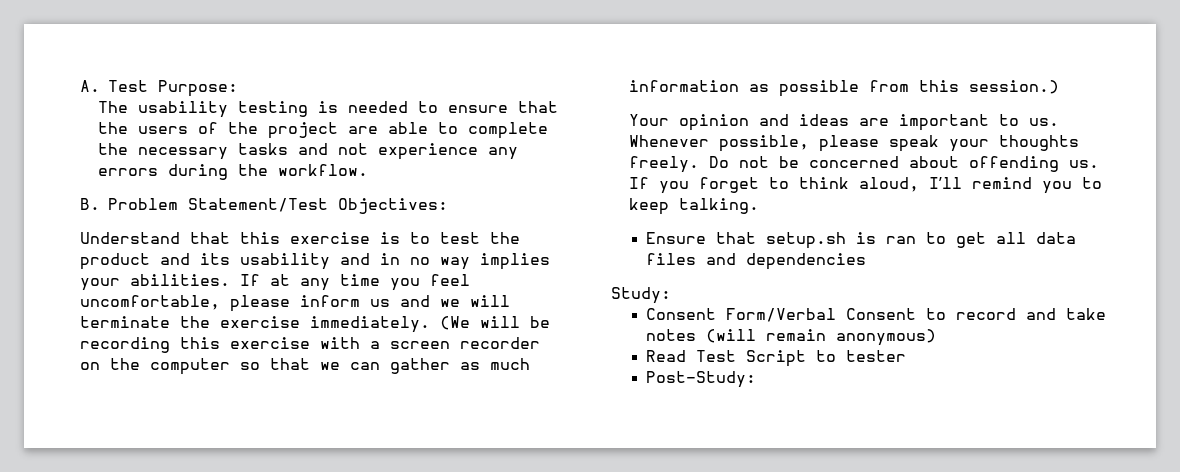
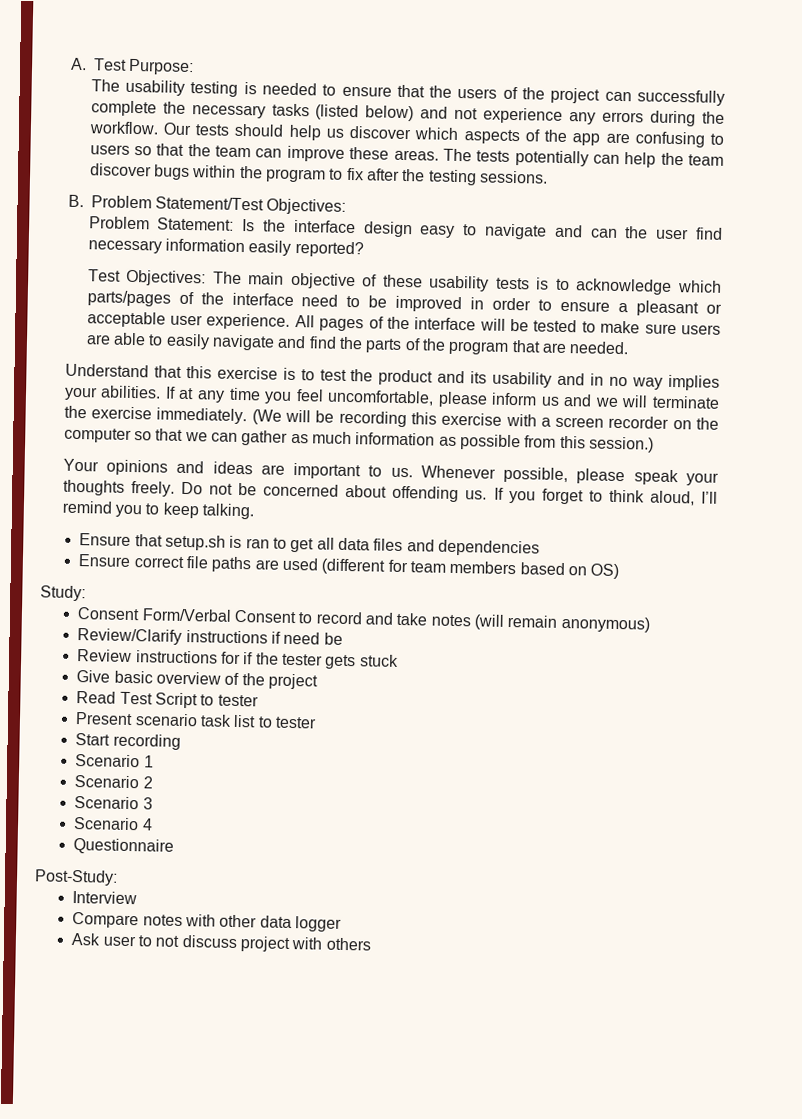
[347,122,458,134] are able to -> [604,89,725,106] can successfully
(288, 149) none -> [315,104,415,122] (listed below)
[79,198,448,214] // B. Problem Statement/Test Objectives: -> [162,122,725,148] [89,143,724,168] [89,163,548,186] [67,194,347,215] [88,216,724,240] [87,238,364,258] [87,269,722,295] [86,290,722,317] [86,311,721,335] [85,332,630,355] Our tests should help us discover which aspects of the app are confusing to users so that the team can improve these areas. The tests potentially can help the team discover bugs within the program to fix after the testing sessions. // B. Problem Statement/Test Objectives: // Problem Statement: Is the interface design easy to navigate and can the user find necessary information easily reported? // Test Objectives: The main objective of these usability tests is to acknowledge which parts/pages of the interface need to be improved in order to ensure a pleasant or acceptable user experience. All pages of the interface will be tested to make sure users are able to easily navigate and find the parts of the program that are needed.
[678,114,749,131] opinion -> [106,459,169,476] opinions
(867, 261) none -> [78,554,620,580] // Ensure correct file paths are used (different for team members based on OS)
(937, 337) none -> [77,628,343,645] [77,649,399,670] [76,670,319,690] // Review/Clarify instructions if need be // Review instructions for if the tester gets stuck // Give basic overview of the project
[646,371,757,388] Post-Study: -> [75,712,318,729] [75,733,181,750] [75,754,154,768] [74,775,153,789] [74,796,153,810] [73,816,153,831] [73,837,175,855] [34,869,118,886] [72,890,138,905] [72,911,343,932] [71,932,371,953] Present scenario task list to tester // Start recording // Scenario 1 // Scenario 2 // Scenario 3 // Scenario 4 // Questionnaire // Post-Study: // Interview // Compare notes with other data logger // Ask user to not discuss project with others

